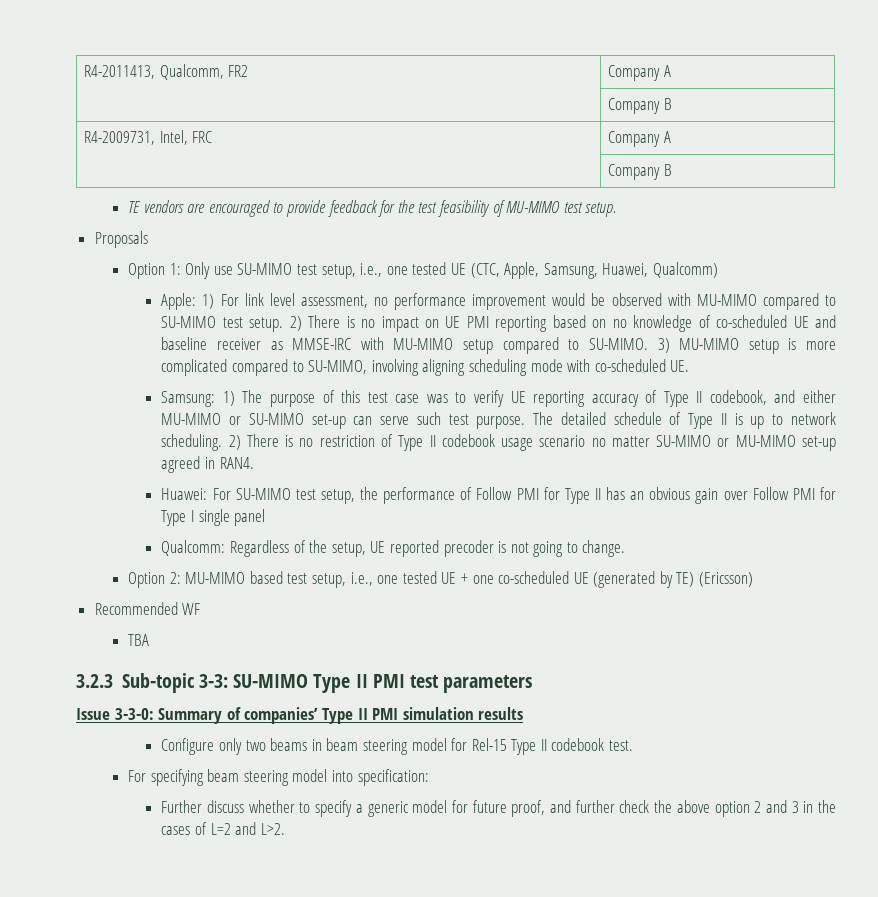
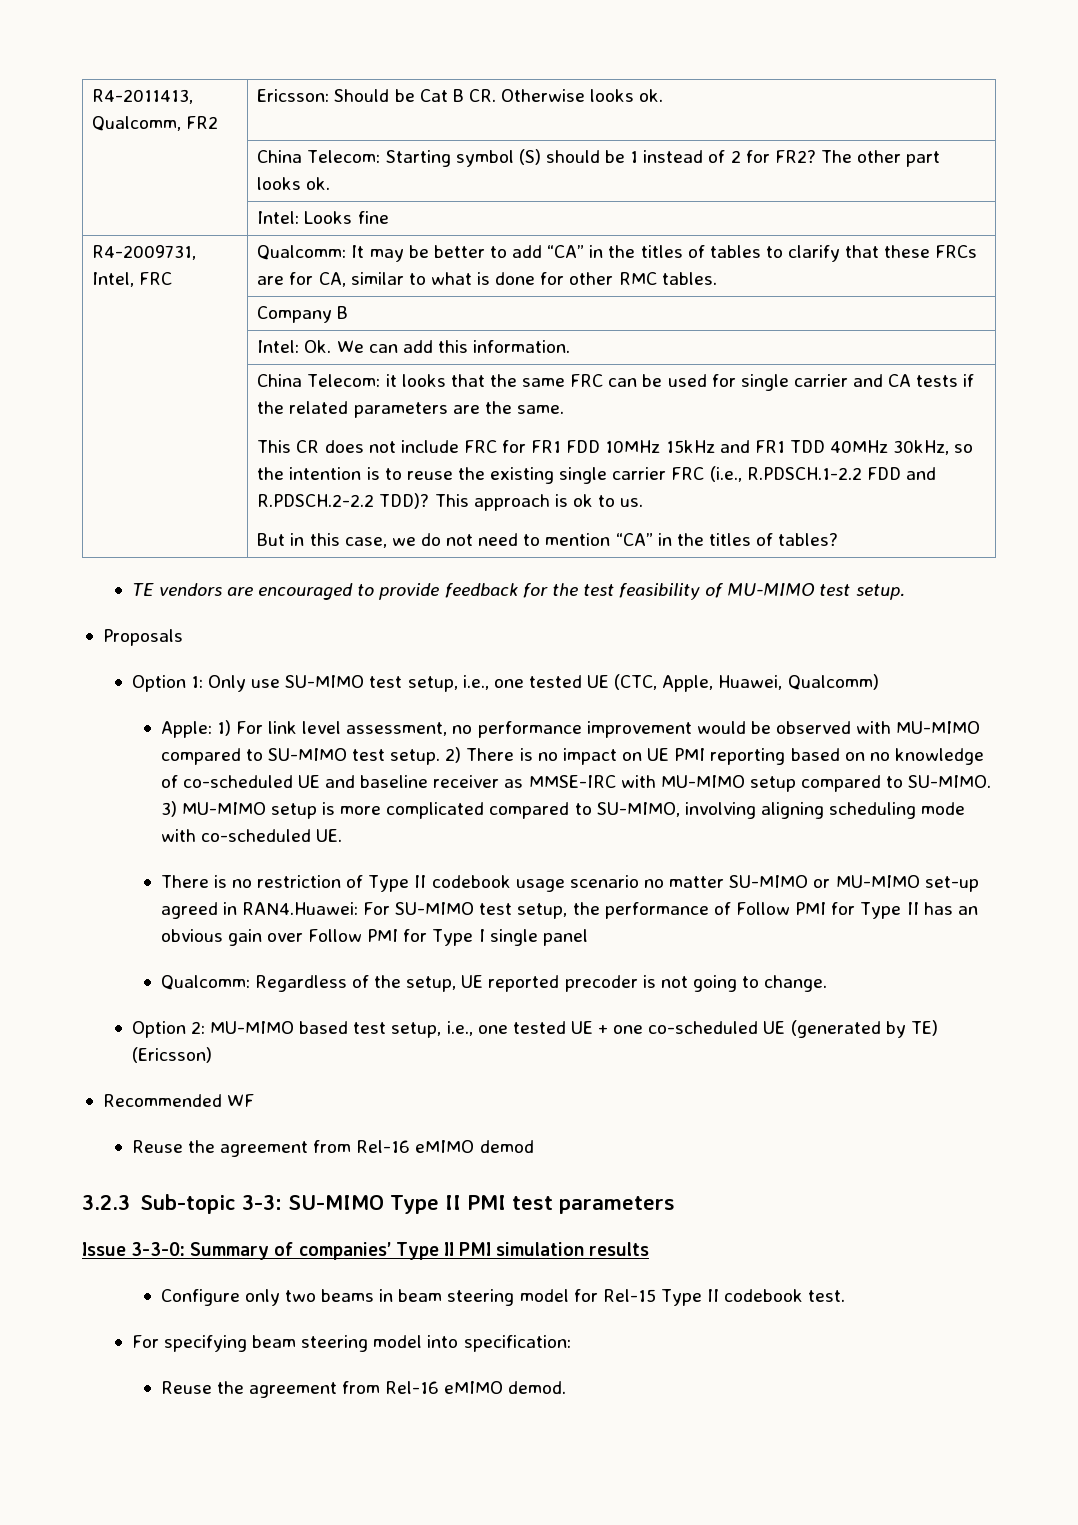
[608,65,671,81] [608,98,672,114] [84,130,213,145] [608,131,671,147] [608,164,672,180] Company A // | Company B // R4-2009731, Intel, FRC | Company A // | Company B -> [257,89,664,102] [257,149,941,167] [257,177,331,190] [257,211,389,224] [92,245,197,260] [92,272,173,287] [257,245,978,262] [257,272,717,287] [257,306,349,323] [257,340,571,353] [257,374,975,391] [257,401,564,418] [257,440,974,455] [257,466,936,484] [257,493,644,511] [257,533,839,548] Ericsson: Should be Cat B CR. Otherwise looks ok. // | China Telecom: Starting symbol (S) should be 1 instead of 2 for FR2? The other part looks ok. // | Intel: Looks fine // R4-2009731, Intel, FRC | Qualcomm: It may be better to add “CA” in the titles of tables to clarify that these FRCs are for CA, similar to what is done for other RMC tables. // | Company B // | Intel: Ok. We can add this information. // | China Telecom: it looks that the same FRC can be used for single carrier and CA tests if the related parameters are the same. // This CR does not include FRC for FR1 FDD 10MHz 15kHz and FR1 TDD 40MHz 30kHz, so the intention is to reuse the existing single carrier FRC (i.e., R.PDSCH.1-2.2 FDD and R.PDSCH.2-2.2 TDD)? This approach is ok to us. // But in this case, we do not need to mention “CA” in the titles of tables?
[543,263,598,279] Samsung, -> (714, 683) none
[161,390,837,407] [161,412,836,429] [161,434,241,451] Samsung: 1) The purpose of this test case was to verify UE reporting accuracy of Type II codebook, and either MU-MIMO or SU-MIMO set-up can serve such test purpose. The detailed schedule of Type II is up to network scheduling. 2) -> (342, 835) none
[219,457,254,469] [161,488,208,500] RAN4. // Huawei: -> [241,902,358,915] RAN4.Huawei:
[128,634,150,646] TBA -> [131,1140,534,1157] Reuse the agreement from Rel-16 eMIMO demod
[161,800,837,817] [161,822,285,835] Further discuss whether to specify a generic model for future proof, and further check the above option 2 and 3 in the cases of L=2 and L>2. -> [160,1381,567,1398] Reuse the agreement from Rel-16 eMIMO demod.

